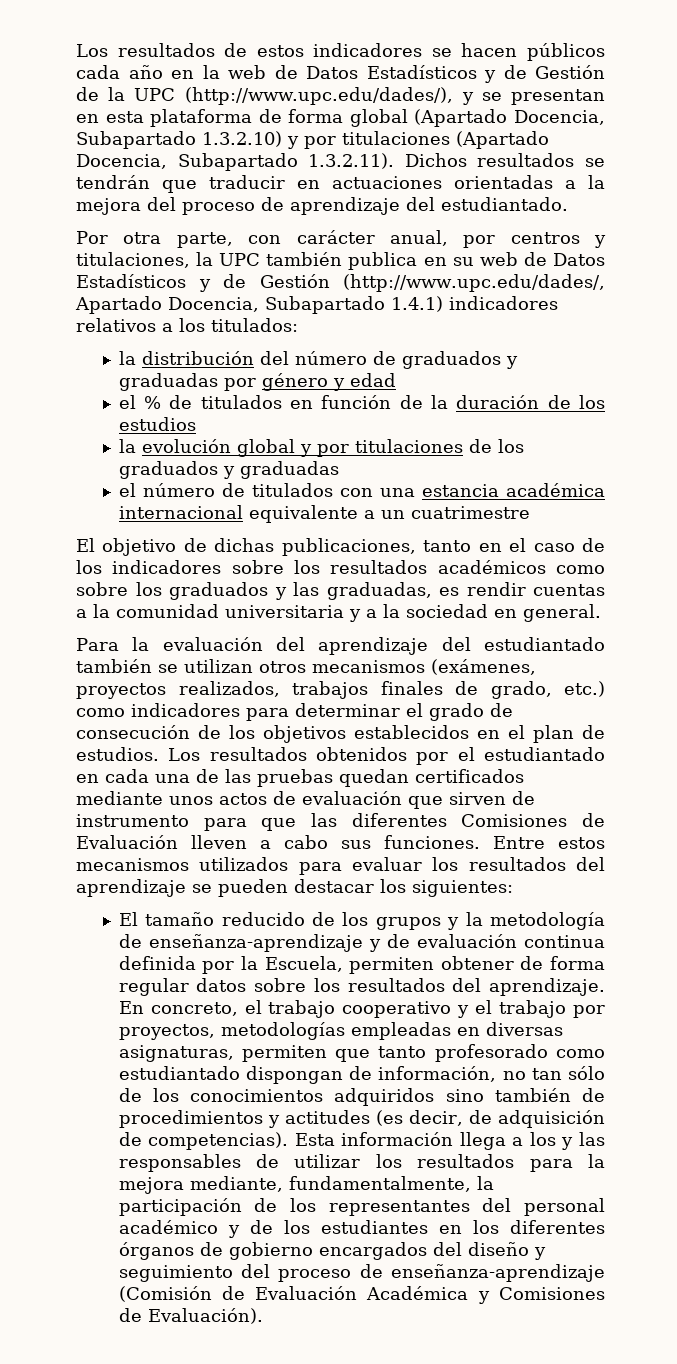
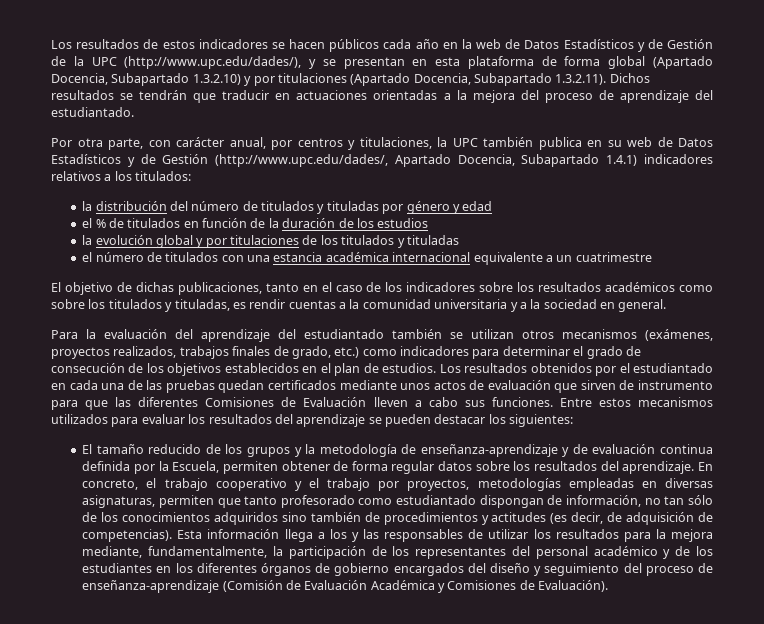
[401,351,518,369] [118,373,218,391] graduados y graduadas -> [261,201,379,214] titulados y tituladas
[118,461,339,479] graduados y graduadas -> [341,235,459,248] titulados y tituladas
[169,582,432,600] graduados y las graduadas, -> [108,299,230,312] titulados y tituladas,

